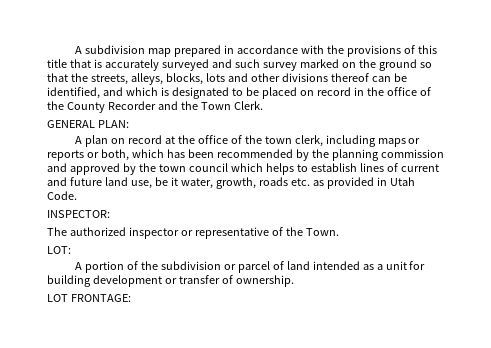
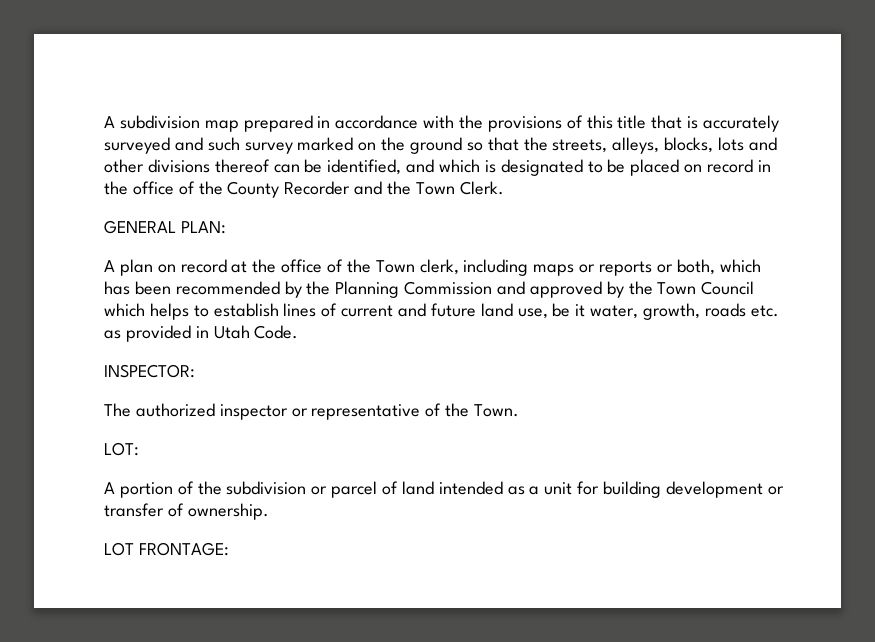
[264,136,292,144] town -> [375,260,415,273] Town
[331,149,444,161] planning commission -> [335,281,493,298] Planning Commission
[158,163,228,172] town council -> [657,281,755,295] Town Council

